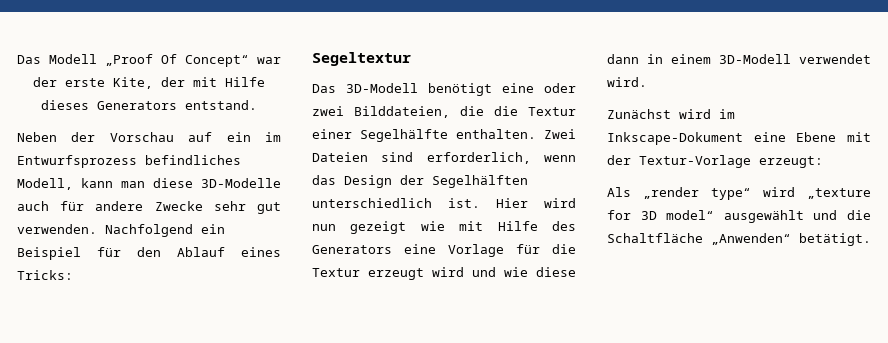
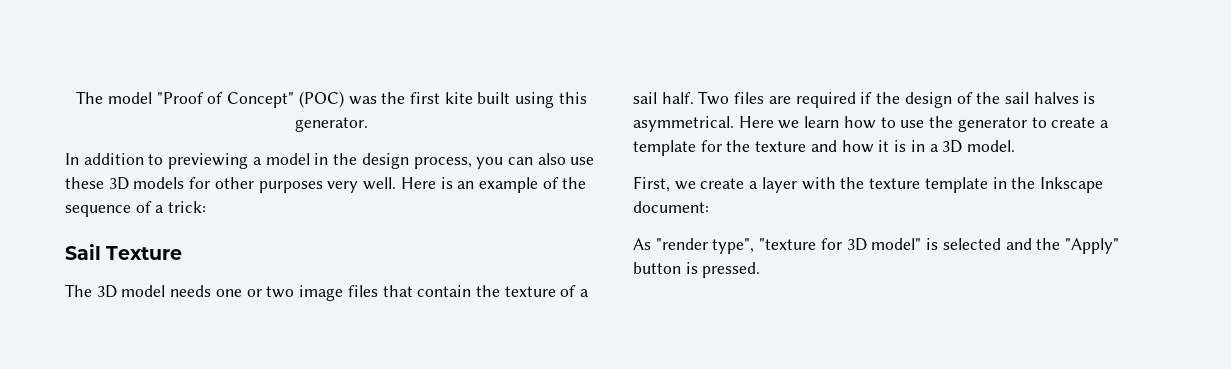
[17,54,281,67] [33,77,265,89] [41,100,257,110] [17,132,281,142] [17,155,241,168] [17,178,281,190] [17,201,281,214] [17,224,225,237] [17,247,281,260] [17,270,73,280] [312,52,411,66] [312,83,576,96] [312,106,576,118] [312,129,576,142] [312,152,576,164] [312,175,528,188] [312,198,576,208] [312,221,576,234] [312,244,576,257] [312,267,576,280] [607,54,871,64] [607,77,647,87] [607,109,735,119] [607,132,871,145] [607,155,823,168] [607,187,871,200] [607,210,871,223] [607,233,871,246] Das Modell „Proof Of Concept“ war der erste Kite, der mit Hilfe dieses Generators entstand. // Neben der Vorschau auf ein im Entwurfsprozess befindliches Modell, kann man diese 3D-Modelle auch für andere Zwecke sehr gut verwenden. Nachfolgend ein Beispiel für den Ablauf eines Tricks: // Segeltextur // Das 3D-Modell benötigt eine oder zwei Bilddateien, die die Textur einer Segelhälfte enthalten. Zwei Dateien sind erforderlich, wenn das Design der Segelhälften unterschiedlich ist. Hier wird nun gezeigt wie mit Hilfe des Generators eine Vorlage für die Textur erzeugt wird und wie diese dann in einem 3D-Modell verwendet wird. // Zunächst wird im Inkscape-Dokument eine Ebene mit der Textur-Vorlage erzeugt: // Als „render type“ wird „texture for 3D model“ ausgewählt und die Schaltfläche „Anwenden“ betätigt. -> [76,91,587,108] [295,117,368,132] [65,153,595,169] [65,177,587,193] [65,201,207,217] [65,244,183,260] [65,284,590,301] [633,91,1096,108] [633,116,1109,132] [633,140,1015,156] [633,176,1103,193] [633,201,709,213] [633,238,1119,254] [633,262,761,278] The model "Proof of Concept" (POC) was the first kite built using this generator. // In addition to previewing a model in the design process, you can also use these 3D models for other purposes very well. Here is an example of the sequence of a trick: // Sail Texture // The 3D model needs one or two image files that contain the texture of a sail half. Two files are required if the design of the sail halves is asymmetrical. Here we learn how to use the generator to create a template for the texture and how it is in a 3D model. // First, we create a layer with the texture template in the Inkscape document: // As "render type", "texture for 3D model" is selected and the "Apply" button is pressed.

